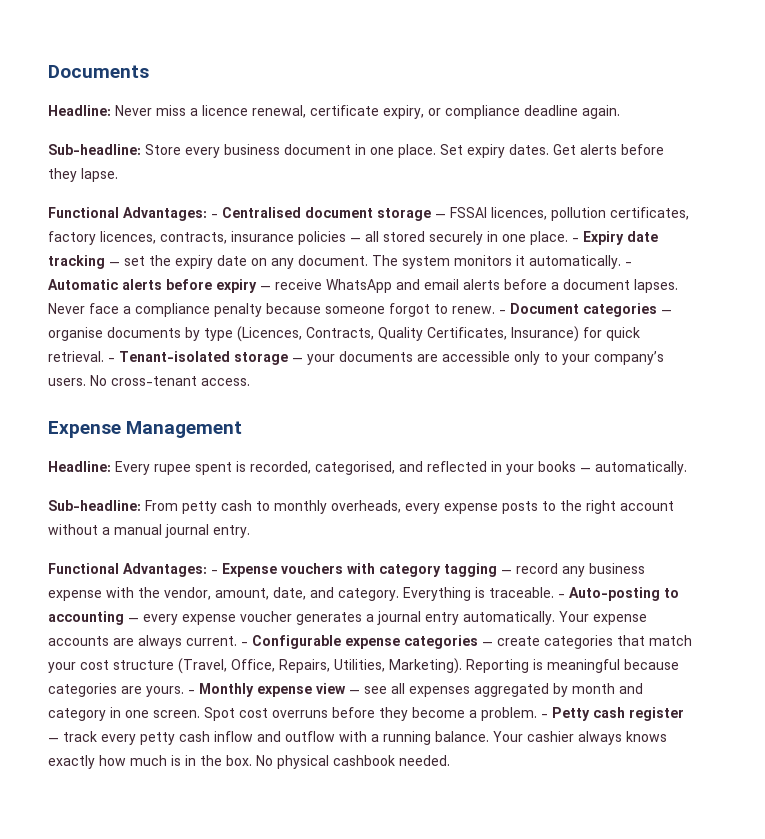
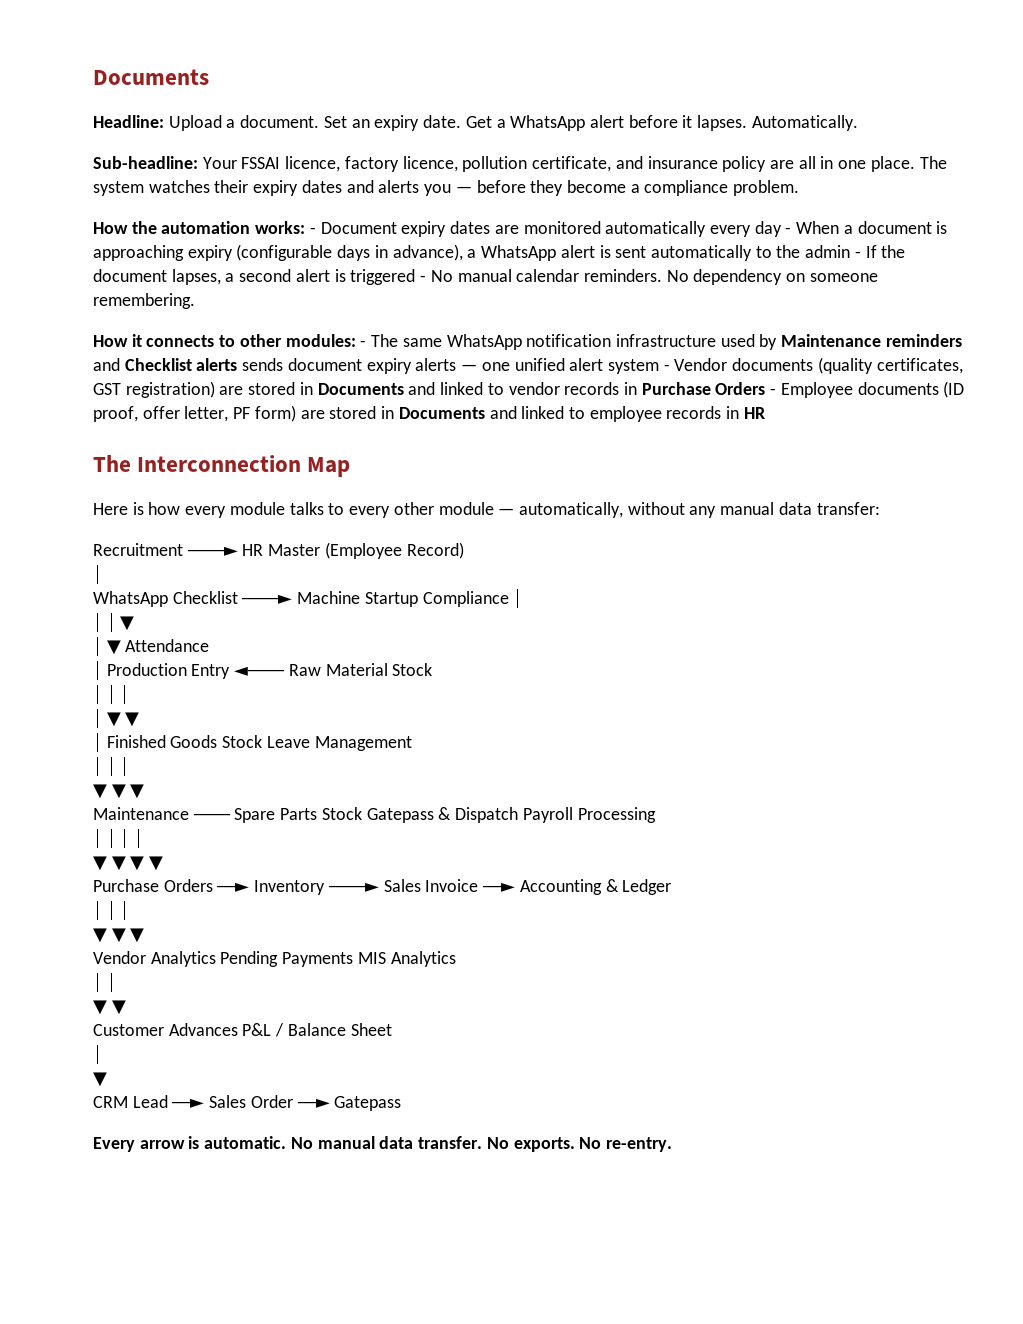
[115,105,620,119] [48,144,664,158] [48,168,118,182] [48,207,689,221] [48,231,658,245] [48,255,632,269] [48,279,678,293] [48,303,672,317] [48,326,640,342] [48,351,664,365] [48,375,250,386] [48,421,243,438] [48,461,687,475] [48,500,674,514] [48,524,250,538] [48,563,645,577] [48,587,679,601] [48,611,647,625] [48,635,692,649] [48,658,679,674] [48,683,643,697] [48,707,328,721] Never miss a licence renewal, certificate expiry, or compliance deadline again. // Sub-headline: Store every business document in one place. Set expiry dates. Get alerts before they lapse. // Functional Advantages: - Centralised document storage — FSSAI licences, pollution certificates, factory licences, contracts, insurance policies — all stored securely in one place. - Expiry date tracking — set the expiry date on any document. The system monitors it automatically. - Automatic alerts before expiry — receive WhatsApp and email alerts before a document lapses. Never face a compliance penalty because someone forgot to renew. - Document categories — organise documents by type (Licences, Contracts, Quality Certificates, Insurance) for quick retrieval. - Tenant-isolated storage — your documents are accessible only to your company’s users. No cross-tenant access. // Expense Management // Headline: Every rupee spent is recorded, categorised, and reflected in your books — automatically. // Sub-headline: From petty cash to monthly overheads, every expense posts to the right account without a manual journal entry. // Functional Advantages: - Expense vouchers with category tagging — record any business expense with the vendor, amount, date, and category. Everything is traceable. - Auto-posting to accounting — every expense voucher generates a journal entry automatically. Your expense accounts are always current. - Configurable expense categories — create categories that match your cost structure (Travel, Office, Repairs, Utilities, Marketing). Reporting is meaningful because categories are yours. - Monthly expense view — see all expenses aggregated by month and category in one screen. Spot cost overruns -> [168,115,858,131] [93,156,947,172] [93,180,472,196] Upload a document. Set an expiry date. Get a WhatsApp alert before it lapses. Automatically. // Sub-headline: Your FSSAI licence, factory licence, pollution certificate, and insurance policy are all in one place. The system watches their expiry dates and alerts you —
(477, 714) none -> [644,180,729,196] compliance
[541,707,684,721] [48,731,667,745] [48,755,450,769] - Petty cash register — track every petty cash inflow and outflow with a running balance. Your cashier always knows exactly how much is in the box. No physical cashbook needed. -> [93,221,948,237] [93,244,906,261] [93,269,878,285] [93,293,195,309] [93,334,962,350] [93,357,963,374] [93,381,965,398] [93,405,765,422] [93,455,351,477] [93,502,880,518] [93,542,464,559] [93,565,102,584] [93,589,523,608] [93,613,135,632] [93,637,210,656] [93,661,433,680] [93,685,130,704] [93,709,140,728] [93,733,412,752] [93,757,130,776] [93,784,145,799] [93,807,656,823] [93,829,144,848] [93,856,164,871] [93,879,672,895] [93,901,130,920] [93,928,145,943] [93,951,456,967] [93,973,116,992] [93,1000,126,1015] [93,1023,392,1037] [93,1045,102,1064] [93,1072,107,1087] [93,1095,402,1111] [93,1136,672,1152] // How the automation works: - Document expiry dates are monitored automatically every day - When a document is approaching expiry (configurable days in advance), a WhatsApp alert is sent automatically to the admin - If the document lapses, a second alert is triggered - No manual calendar reminders. No dependency on someone remembering. // How it connects to other modules: - The same WhatsApp notification infrastructure used by Maintenance reminders and Checklist alerts sends document expiry alerts — one unified alert system - Vendor documents (quality certificates, GST registration) are stored in Documents and linked to vendor records in Purchase Orders - Employee documents (ID proof, offer letter, PF form) are stored in Documents and linked to employee records in HR // The Interconnection Map // Here is how every module talks to every other module — automatically, without any manual data transfer: // Recruitment ────► HR Master (Employee Record) // │ // WhatsApp Checklist ────► Machine Startup Compliance │ // │ │ ▼ // │ ▼ Attendance // │ Production Entry ◄──── Raw Material Stock // │ │ │ // │ ▼ ▼ // │ Finished Goods Stock Leave Management // │ │ │ // ▼ ▼ ▼ // Maintenance ──── Spare Parts Stock Gatepass & Dispatch Payroll Processing // │ │ │ │ // ▼ ▼ ▼ ▼ // Purchase Orders ──► Inventory ────► Sales Invoice ──► Accounting & Ledger // │ │ │ // ▼ ▼ ▼ // Vendor Analytics Pending Payments MIS Analytics // │ │ // ▼ ▼ // Customer Advances P&L / Balance Sheet // │ // ▼ // CRM Lead ──► Sales Order ──► Gatepass // Every arrow is automatic. No manual data transfer. No exports. No re-entry.

